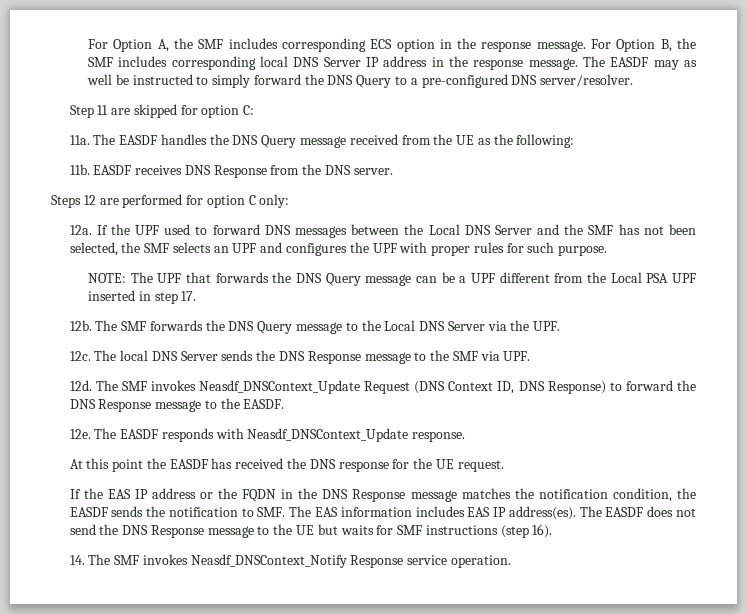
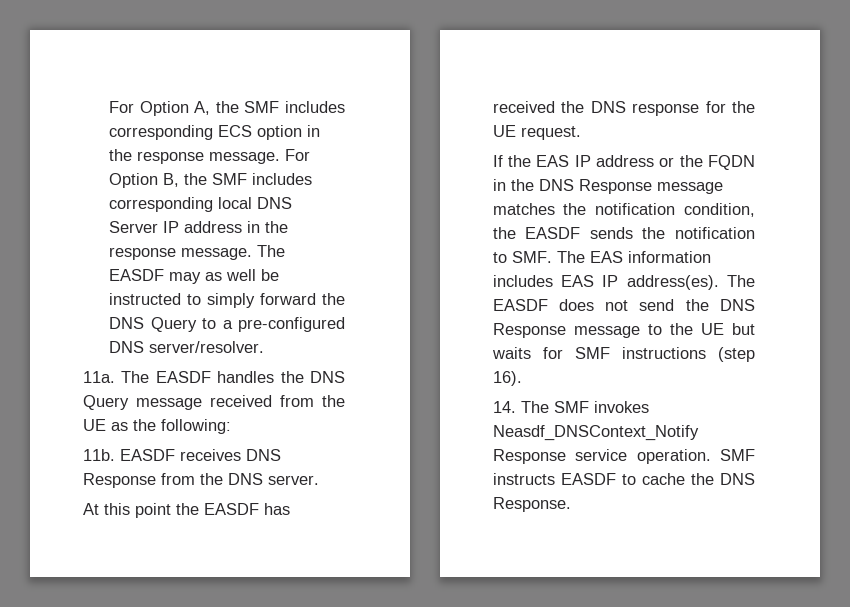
[69,104,255,118] // Step 11 are skipped for option C: -> (265, 347) none
[51,194,290,208] [69,224,696,238] [69,242,608,256] [88,272,697,286] [88,290,197,304] [69,320,561,334] [69,350,531,364] [69,380,696,394] [69,398,285,412] [69,428,466,442] // Steps 12 are performed for option C only: // 12a. If the UPF used to forward DNS messages between the Local DNS Server and the SMF has not been selected, the SMF selects an UPF and configures the UPF with proper rules for such purpose. // NOTE: The UPF that forwards the DNS Query message can be a UPF different from the Local PSA UPF inserted in step 17. // 12b. The SMF forwards the DNS Query message to the Local DNS Server via the UPF. // 12c. The local DNS Server sends the DNS Response message to the SMF via UPF. // 12d. The SMF invokes Neasdf_DNSContext_Update Request (DNS Context ID, DNS Response) to forward the DNS Response message to the EASDF. // 12e. The EASDF responds with Neasdf_DNSContext_Update response. -> (319, 480) none
(511, 561) none -> [720,449,755,461] [492,473,755,485] [492,497,571,512] SMF instructs EASDF to cache the DNS Response.

